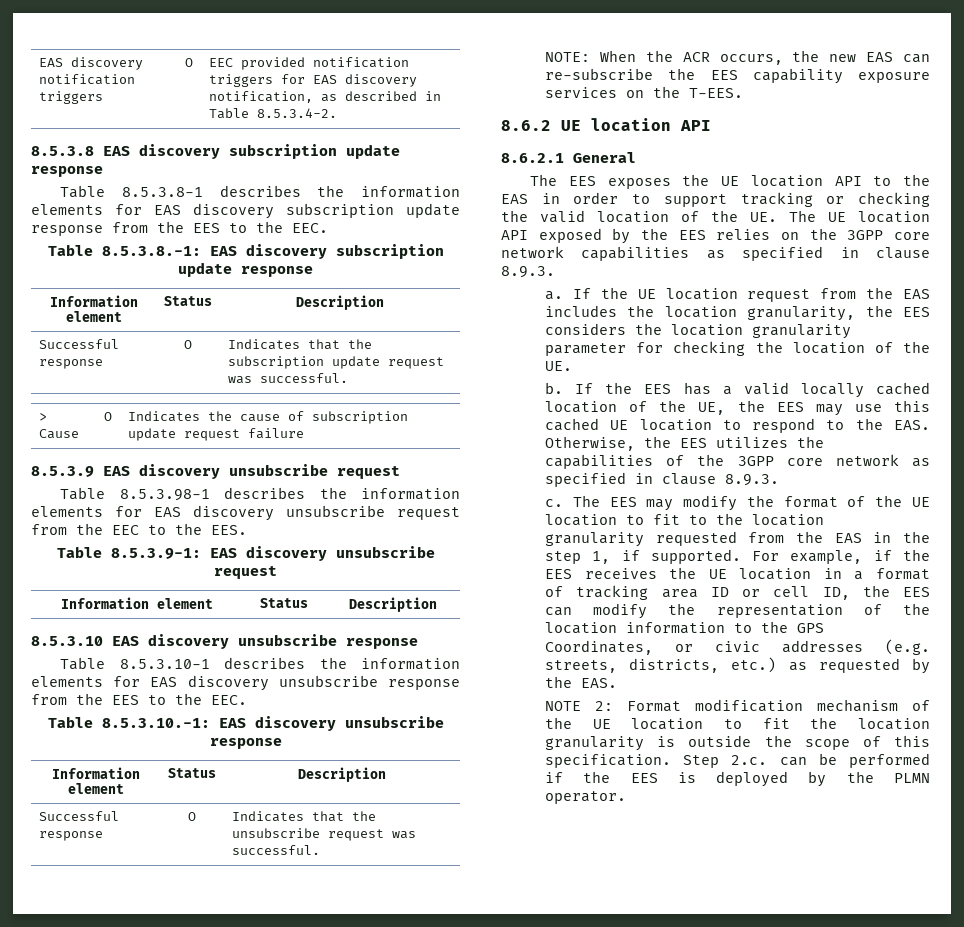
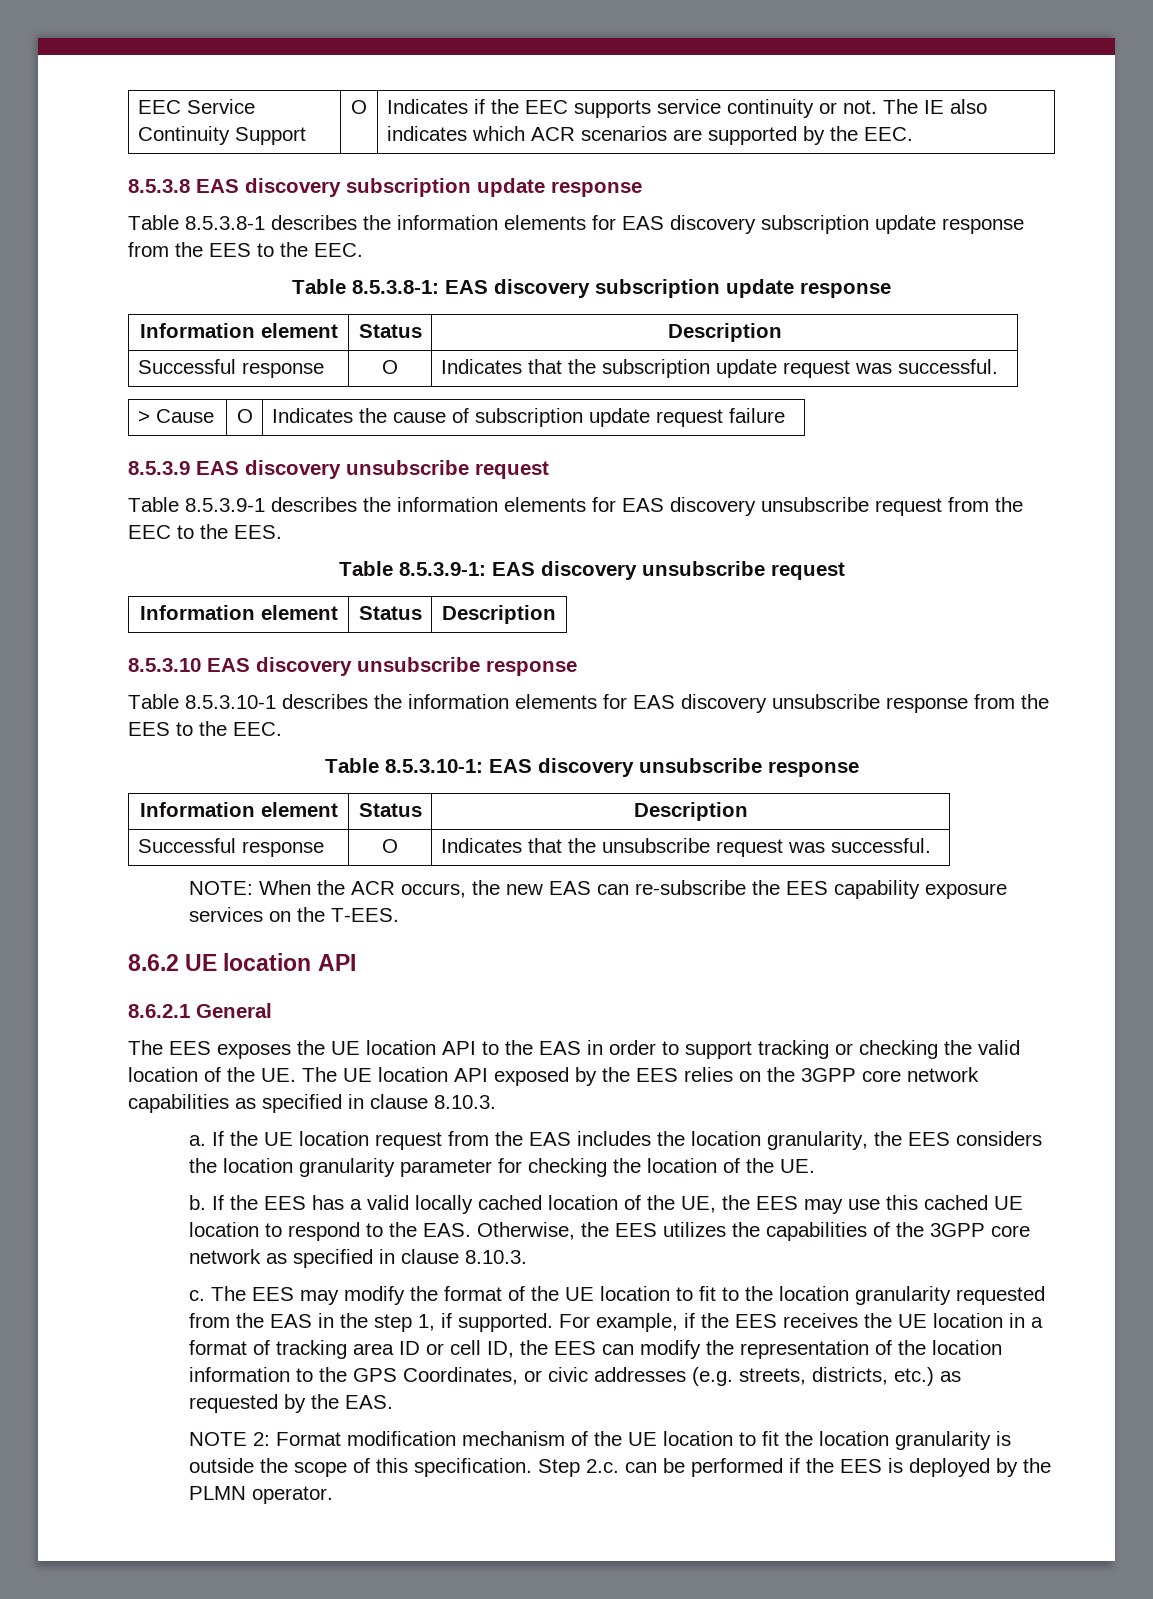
[38,57,143,70] [38,74,135,85] [38,91,103,104] [185,58,193,67] [208,57,409,70] [208,74,417,87] [208,91,441,103] [208,108,337,119] EAS discovery notification triggers | O | EEC provided notification triggers for EAS discovery notification, as described in Table 8.5.3.4-2. -> [137,99,255,114] [137,126,306,145] [351,100,367,114] [386,99,987,118] [386,126,913,145] EEC Service Continuity Support | O | Indicates if the EEC supports service continuity or not. The IE also indicates which ACR scenarios are supported by the EEC.
[101,246,201,256] 8.5.3.8.-1: -> [352,280,439,294] 8.5.3.8-1:
[119,489,210,501] 8.5.3.98-1 -> [185,498,265,512] 8.5.3.9-1
[101,718,210,728] 8.5.3.10.-1: -> [384,759,483,773] 8.5.3.10-1:
[501,266,555,278] 8.9.3. -> [434,1095,496,1109] 8.10.3.
[725,474,780,486] 8.9.3. -> [464,1250,527,1264] 8.10.3.

